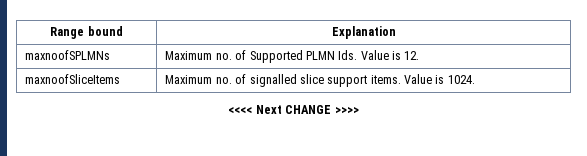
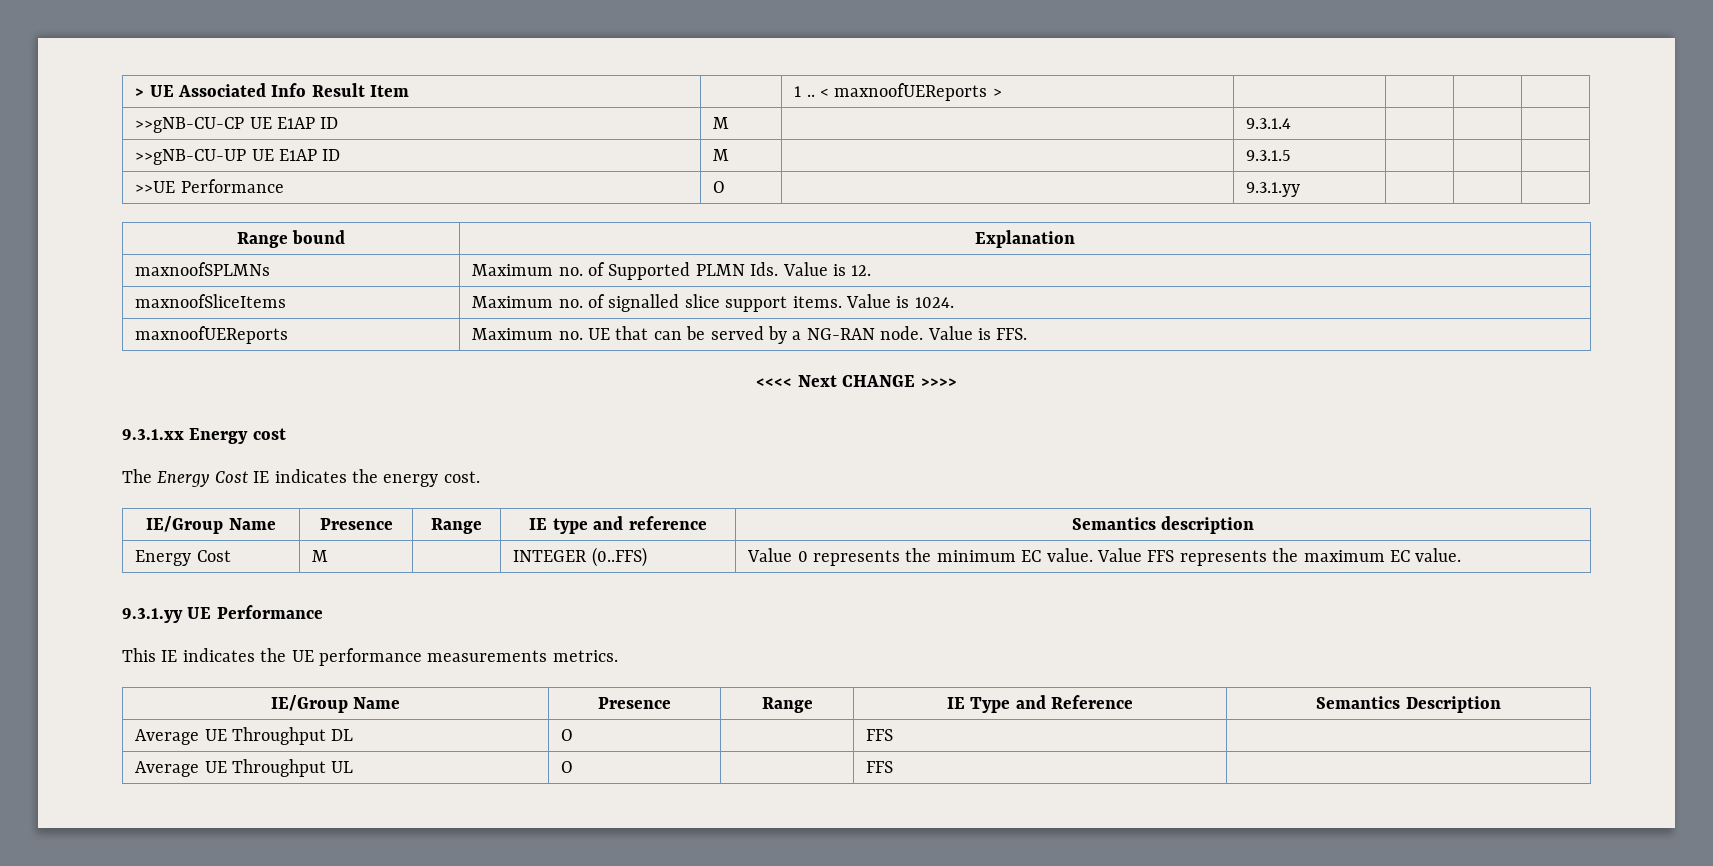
(50, 33) none -> [135,83,410,97] [794,83,1002,101] [135,117,339,133] [713,117,730,129] [1246,118,1292,129] [135,149,341,165] [713,149,730,161] [1246,150,1292,161] [135,179,284,193] [713,181,726,193] [1246,182,1301,197] > UE Associated Info Result Item | | 1 .. < maxnoofUEReports > | | | | // >>gNB-CU-CP UE E1AP ID | M | | 9.3.1.4 | | | // >>gNB-CU-UP UE E1AP ID | M | | 9.3.1.5 | | | // >>UE Performance | O | | 9.3.1.yy | | | //
[228,105,359,114] // <<<< Next CHANGE >>>> -> [135,326,289,344] [472,326,1028,344] [756,375,957,387] [122,428,286,444] [122,469,480,487] [146,516,276,534] [319,518,393,530] [431,518,482,534] [529,516,707,534] [1071,516,1255,534] [135,550,231,566] [312,550,329,562] [513,547,647,567] [747,548,1462,566] [122,605,323,623] [122,648,618,666] [270,695,401,713] [598,697,671,709] [761,697,813,713] [946,695,1134,713] [1316,696,1501,713] [135,727,354,745] [561,729,574,741] [866,729,894,741] [135,759,354,777] [561,761,574,773] [866,761,894,773] // maxnoofUEReports | Maximum no. UE that can be served by a NG-RAN node. Value is FFS. // <<<< Next CHANGE >>>> // 9.3.1.xx Energy cost // The Energy Cost IE indicates the energy cost. // IE/Group Name | Presence | Range | IE type and reference | Semantics description // Energy Cost | M | | INTEGER (0..FFS) | Value 0 represents the minimum EC value. Value FFS represents the maximum EC value. // 9.3.1.yy UE Performance // This IE indicates the UE performance measurements metrics. // IE/Group Name | Presence | Range | IE Type and Reference | Semantics Description // Average UE Throughput DL | O | | FFS | // Average UE Throughput UL | O | | FFS |

